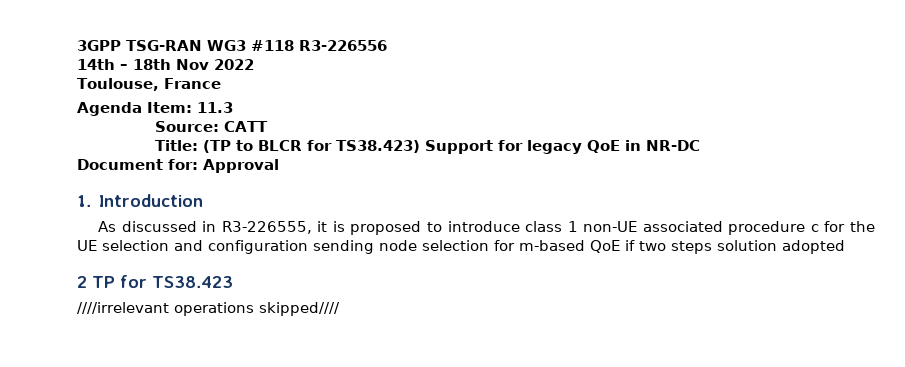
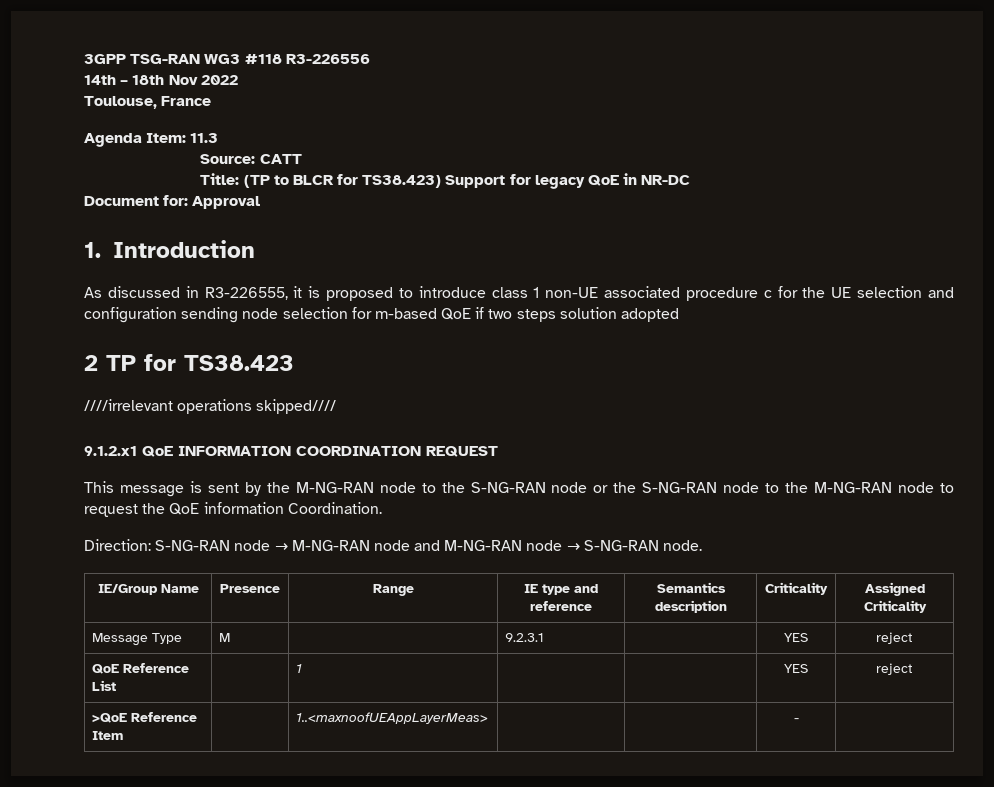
(340, 309) none -> [84,446,498,457] [84,481,955,497] [84,502,382,517] [84,539,703,551] [97,584,199,595] [220,584,280,593] [372,584,414,596] [524,584,598,595] [530,601,592,611] [656,582,726,593] [654,600,727,613] [765,582,828,595] [864,582,925,596] [863,600,927,613] [92,633,183,646] [219,633,231,642] [505,633,545,642] [784,633,808,642] [876,632,913,644] [92,663,190,674] [92,680,117,691] [296,664,303,673] [784,664,808,673] [876,663,913,675] [92,712,198,723] [92,731,124,740] [296,712,489,724] [793,718,799,722] // 9.1.2.x1 QoE INFORMATION COORDINATION REQUEST // This message is sent by the M-NG-RAN node to the S-NG-RAN node or the S-NG-RAN node to the M-NG-RAN node to request the QoE information Coordination. // Direction: S-NG-RAN node → M-NG-RAN node and M-NG-RAN node → S-NG-RAN node. // IE/Group Name | Presence | Range | IE type and reference | Semantics description | Criticality | Assigned Criticality // Message Type | M | | 9.2.3.1 | | YES | reject // QoE Reference List | | 1 | | | YES | reject // >QoE Reference Item | | 1..<maxnoofUEAppLayerMeas> | | | - |

